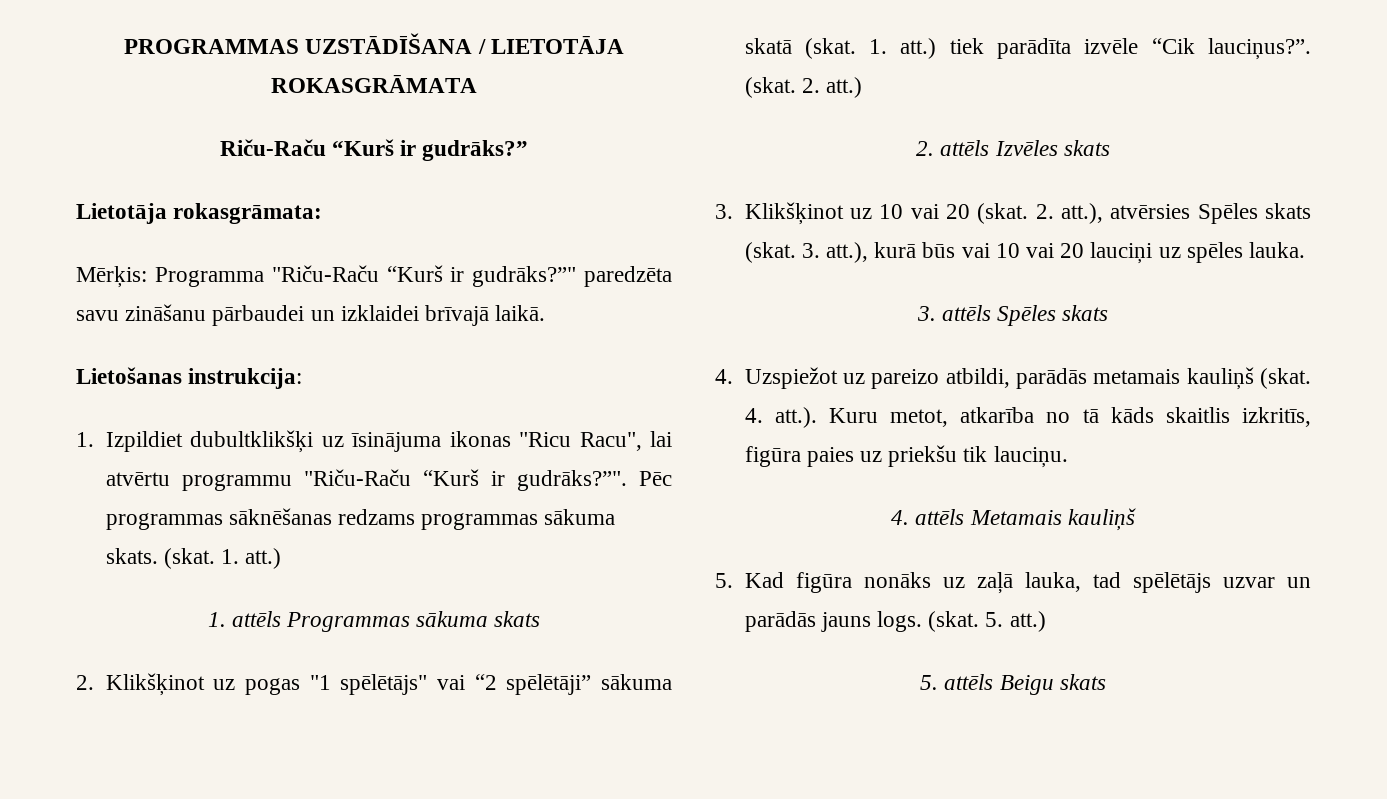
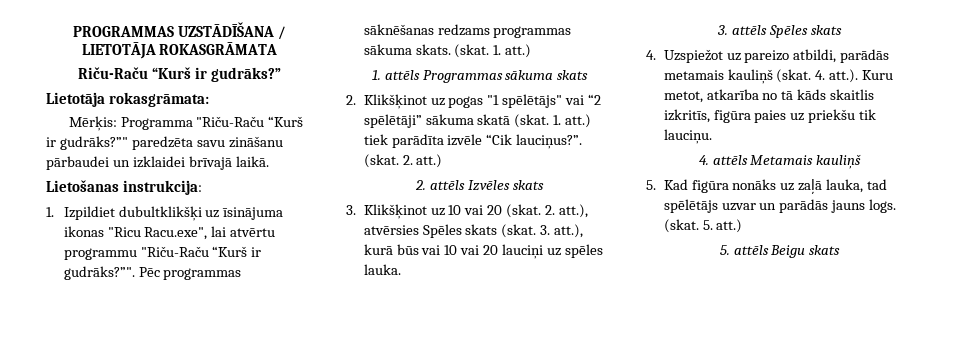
[579,432,642,451] Racu", -> [144,227,208,240] Racu.exe",

